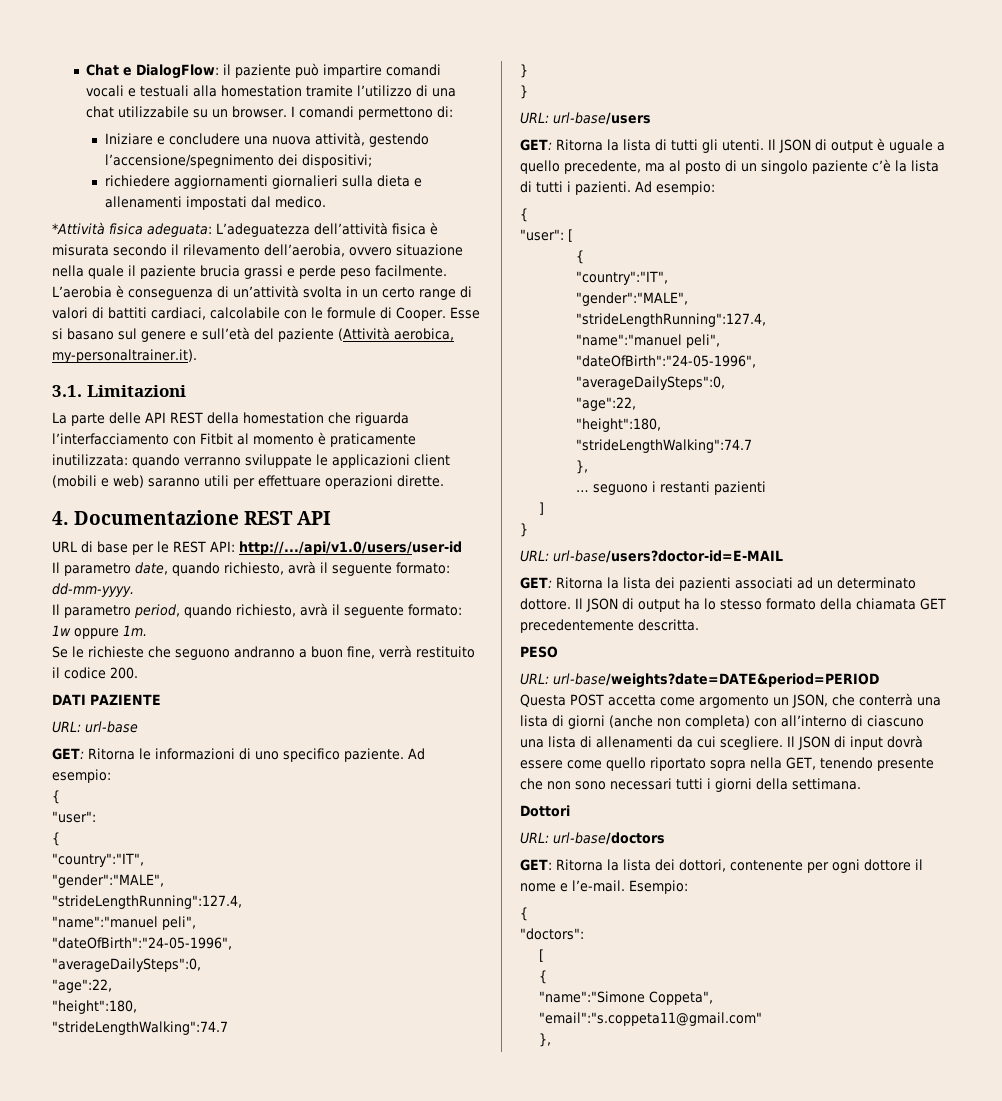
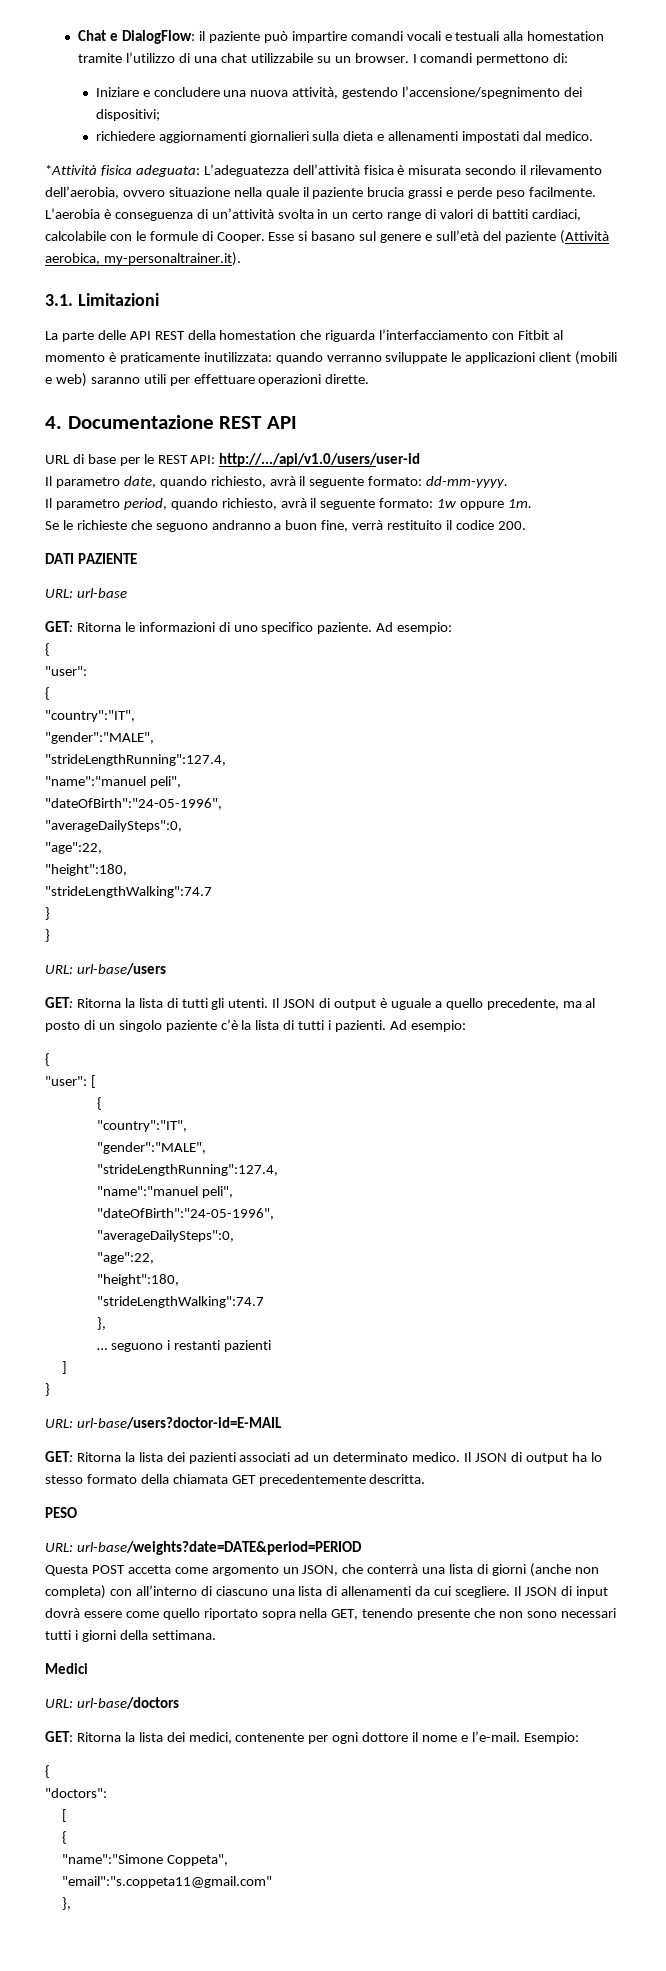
[520,598,571,610] dottore. -> [412,1452,461,1462] medico.
[520,805,570,817] Dottori -> [45,1663,88,1674] Medici
[679,859,726,872] dottori, -> [188,1732,232,1744] medici,

